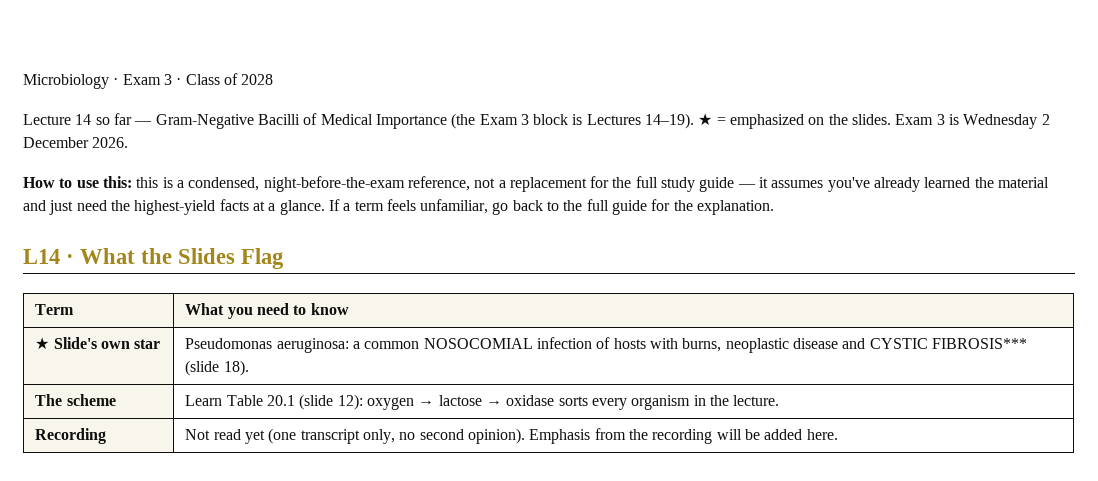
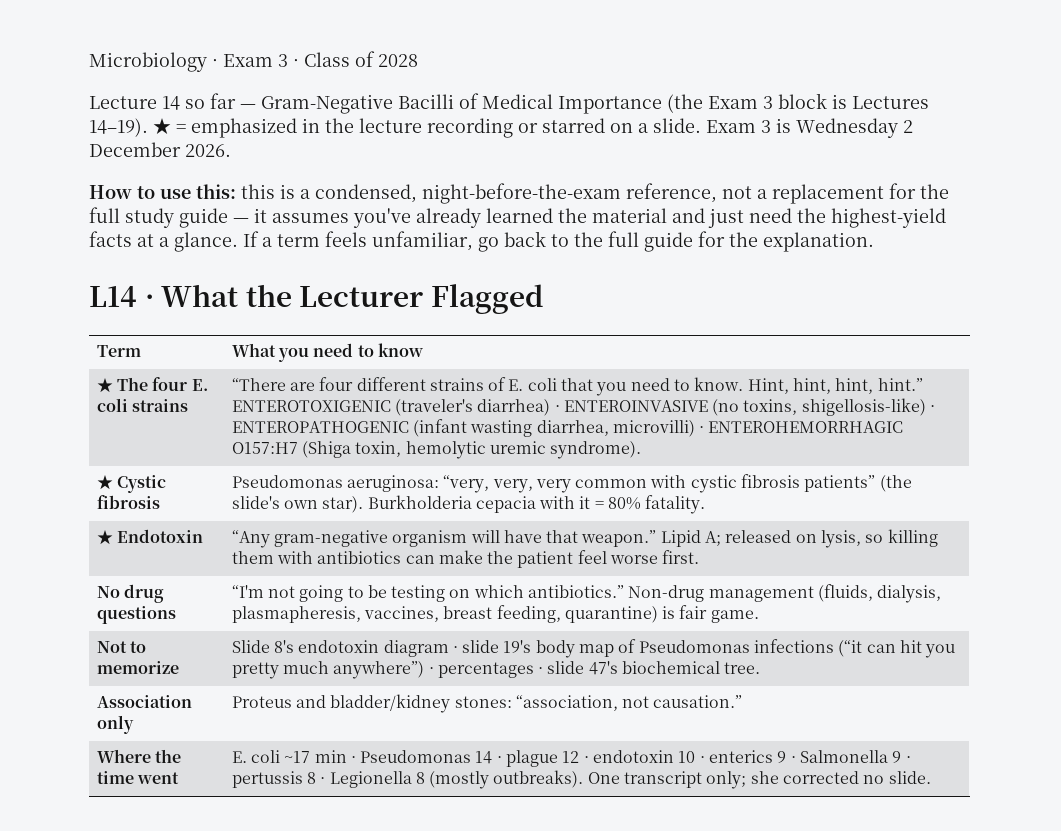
[808,114,892,125] on the slides. -> [302,118,701,138] in the lecture recording or starred on a slide.
[178,248,285,269] Slides Flag -> [299,284,543,314] Lecturer Flagged
[53,337,161,349] [185,337,1027,353] [185,360,249,376] [35,394,116,406] [185,394,780,410] [35,428,107,444] [185,428,838,444] Slide's own star | Pseudomonas aeruginosa: a common NOSOCOMIAL infection of hosts with burns, neoplastic disease and CYSTIC FIBROSIS*** (slide 18). // The scheme | Learn Table 20.1 (slide 12): oxygen → lactose → oxidase sorts every organism in the lecture. // Recording | Not read yet (one transcript only, no second opinion). Emphasis from the recording will be added here. -> [116,377,208,391] [96,398,188,412] [231,377,923,396] [231,398,936,416] [231,419,904,437] [231,441,642,459] [96,475,166,493] [96,495,160,509] [231,474,912,493] [231,495,706,514] [96,529,203,545] [231,529,938,548] [231,550,700,568] [96,584,164,603] [96,606,176,624] [231,584,942,603] [231,605,759,623] [96,641,146,653] [96,661,179,674] [231,639,956,658] [231,661,761,679] [96,695,192,708] [96,715,134,734] [231,694,743,713] [96,749,181,763] [96,771,179,784] [231,750,911,767] [231,770,931,789] The four E. coli strains | “There are four different strains of E. coli that you need to know. Hint, hint, hint, hint.” ENTEROTOXIGENIC (traveler's diarrhea) · ENTEROINVASIVE (no toxins, shigellosis-like) · ENTEROPATHOGENIC (infant wasting diarrhea, microvilli) · ENTEROHEMORRHAGIC O157:H7 (Shiga toxin, hemolytic uremic syndrome). // ★ Cystic fibrosis | Pseudomonas aeruginosa: “very, very, very common with cystic fibrosis patients” (the slide's own star). Burkholderia cepacia with it = 80% fatality. // ★ Endotoxin | “Any gram-negative organism will have that weapon.” Lipid A; released on lysis, so killing them with antibiotics can make the patient feel worse first. // No drug questions | “I'm not going to be testing on which antibiotics.” Non-drug management (fluids, dialysis, plasmapheresis, vaccines, breast feeding, quarantine) is fair game. // Not to memorize | Slide 8's endotoxin diagram · slide 19's body map of Pseudomonas infections (“it can hit you pretty much anywhere”) · percentages · slide 47's biochemical tree. // Association only | Proteus and bladder/kidney stones: “association, not causation.” // Where the time went | E. coli ~17 min · Pseudomonas 14 · plague 12 · endotoxin 10 · enterics 9 · Salmonella 9 · pertussis 8 · Legionella 8 (mostly outbreaks). One transcript only; she corrected no slide.

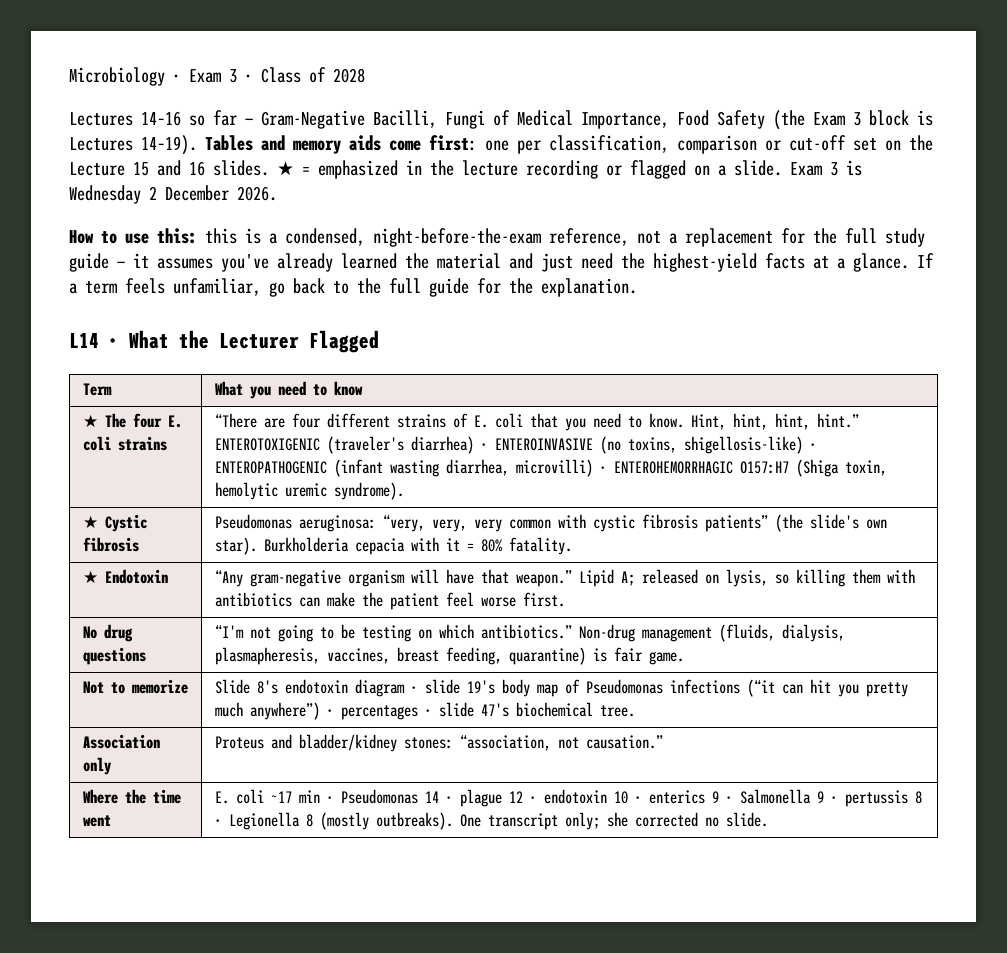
[89,96,180,110] Lecture 14 -> [69,111,181,126] Lectures 14–16
[398,93,662,114] Bacilli of Medical Importance -> [373,110,765,129] Bacilli, Fungi of Medical Importance, Food Safety
(148, 127) none -> [205,135,933,154] [69,160,269,176] Tables and memory aids come first: one per classification, comparison or cut-off set on the Lecture 15 and 16 slides.
[542,118,605,133] starred -> [630,160,686,179] flagged

